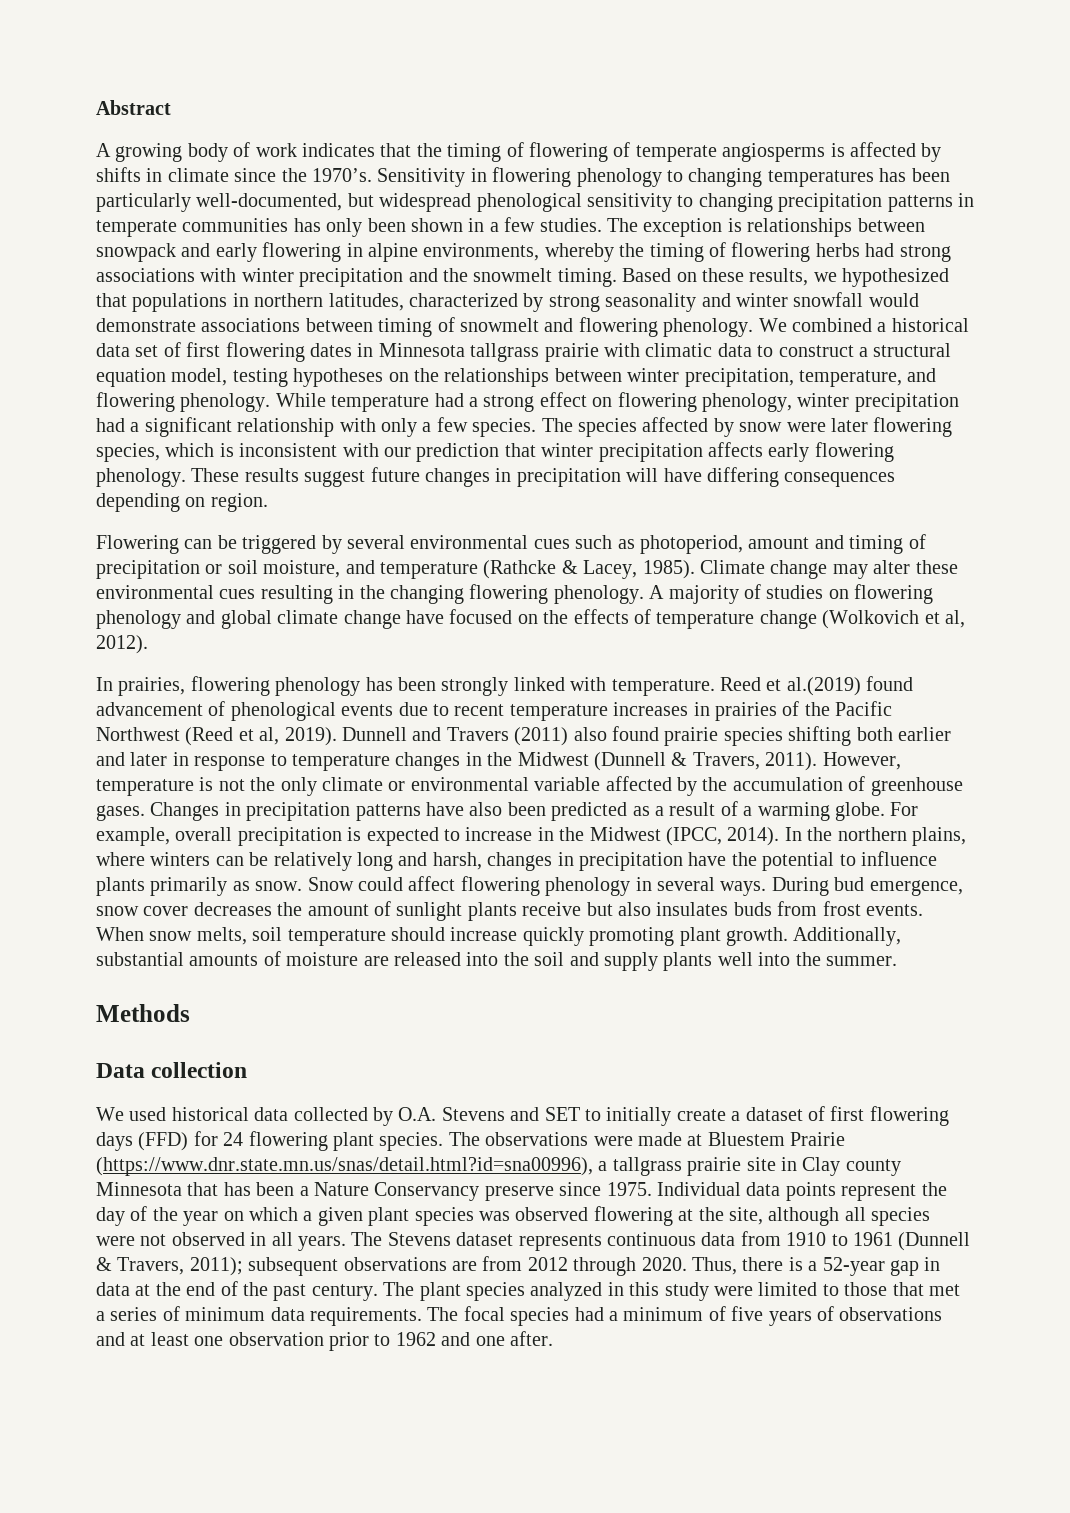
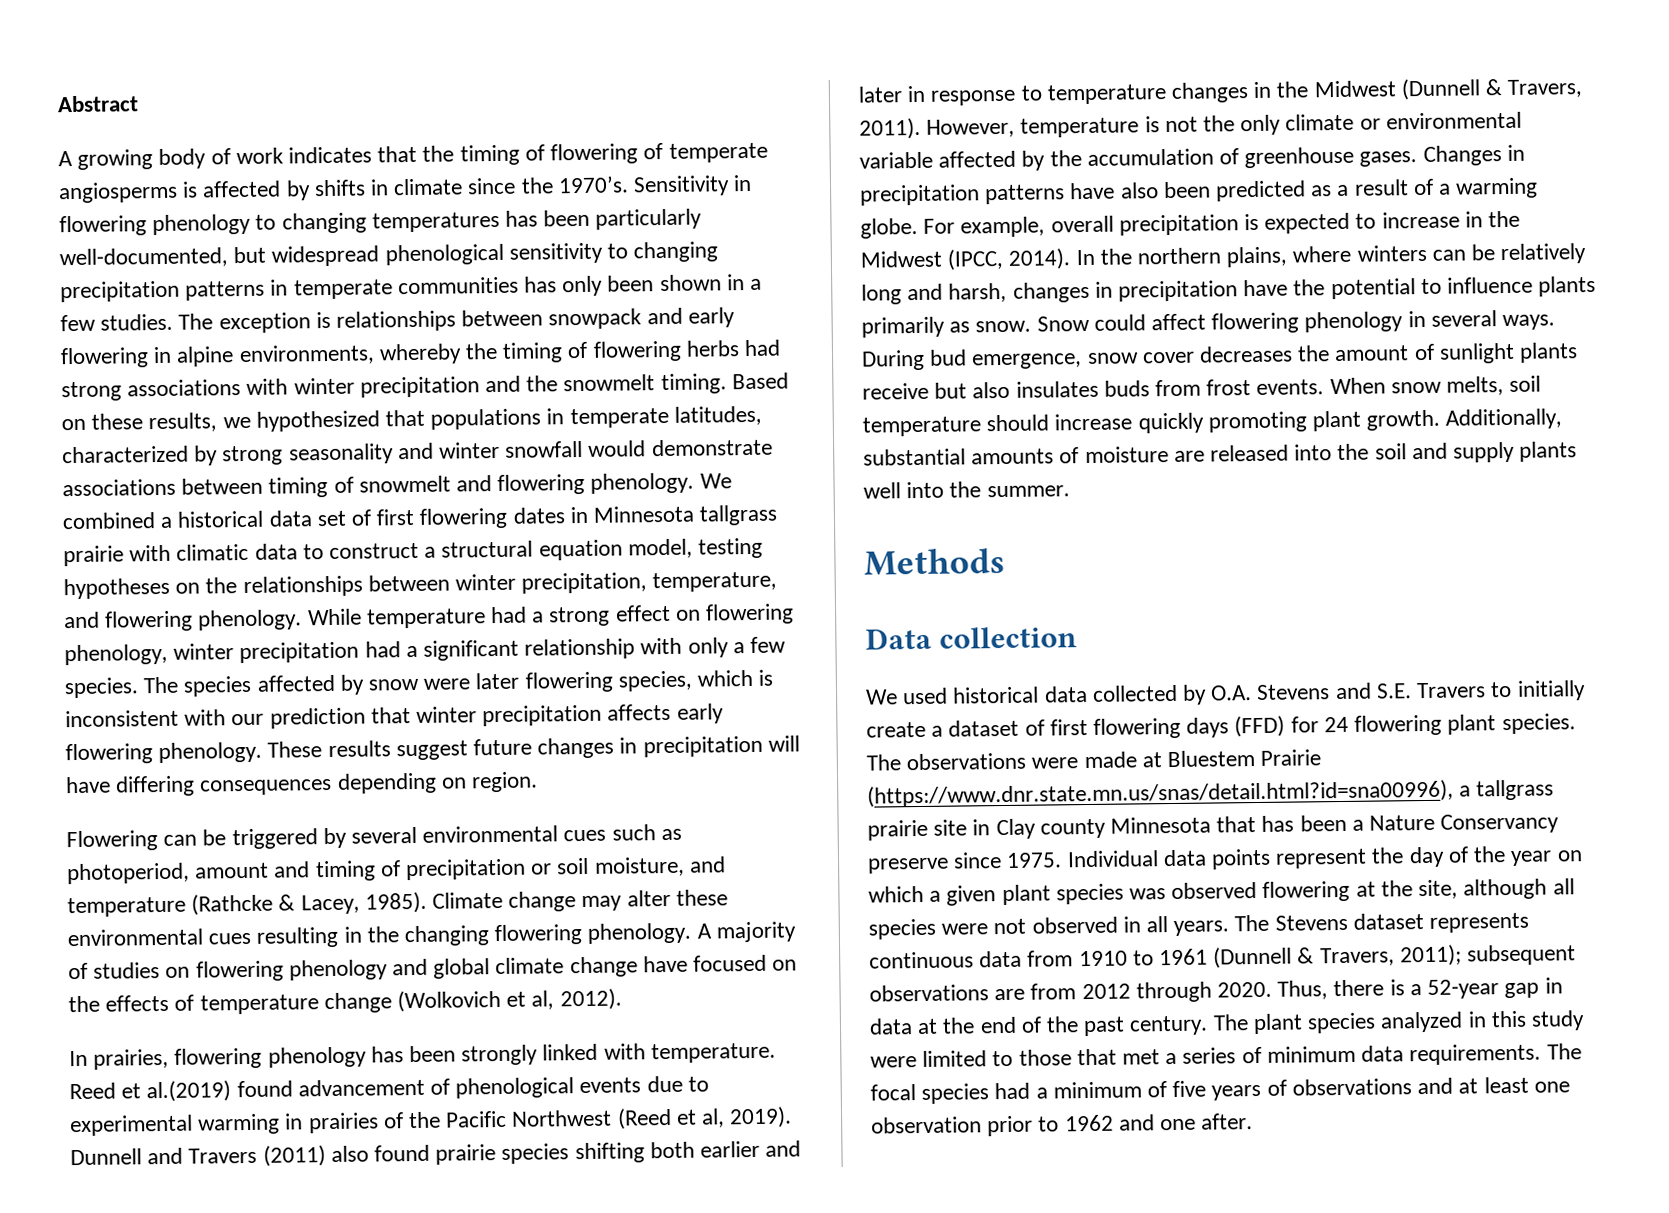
[254,293,324,307] northern -> [569,407,669,429] temperate
[454,702,689,721] recent temperature increases -> [69,1113,281,1137] experimental warming
[544,1107,580,1121] SET -> [1375,682,1487,699] S.E. Travers

